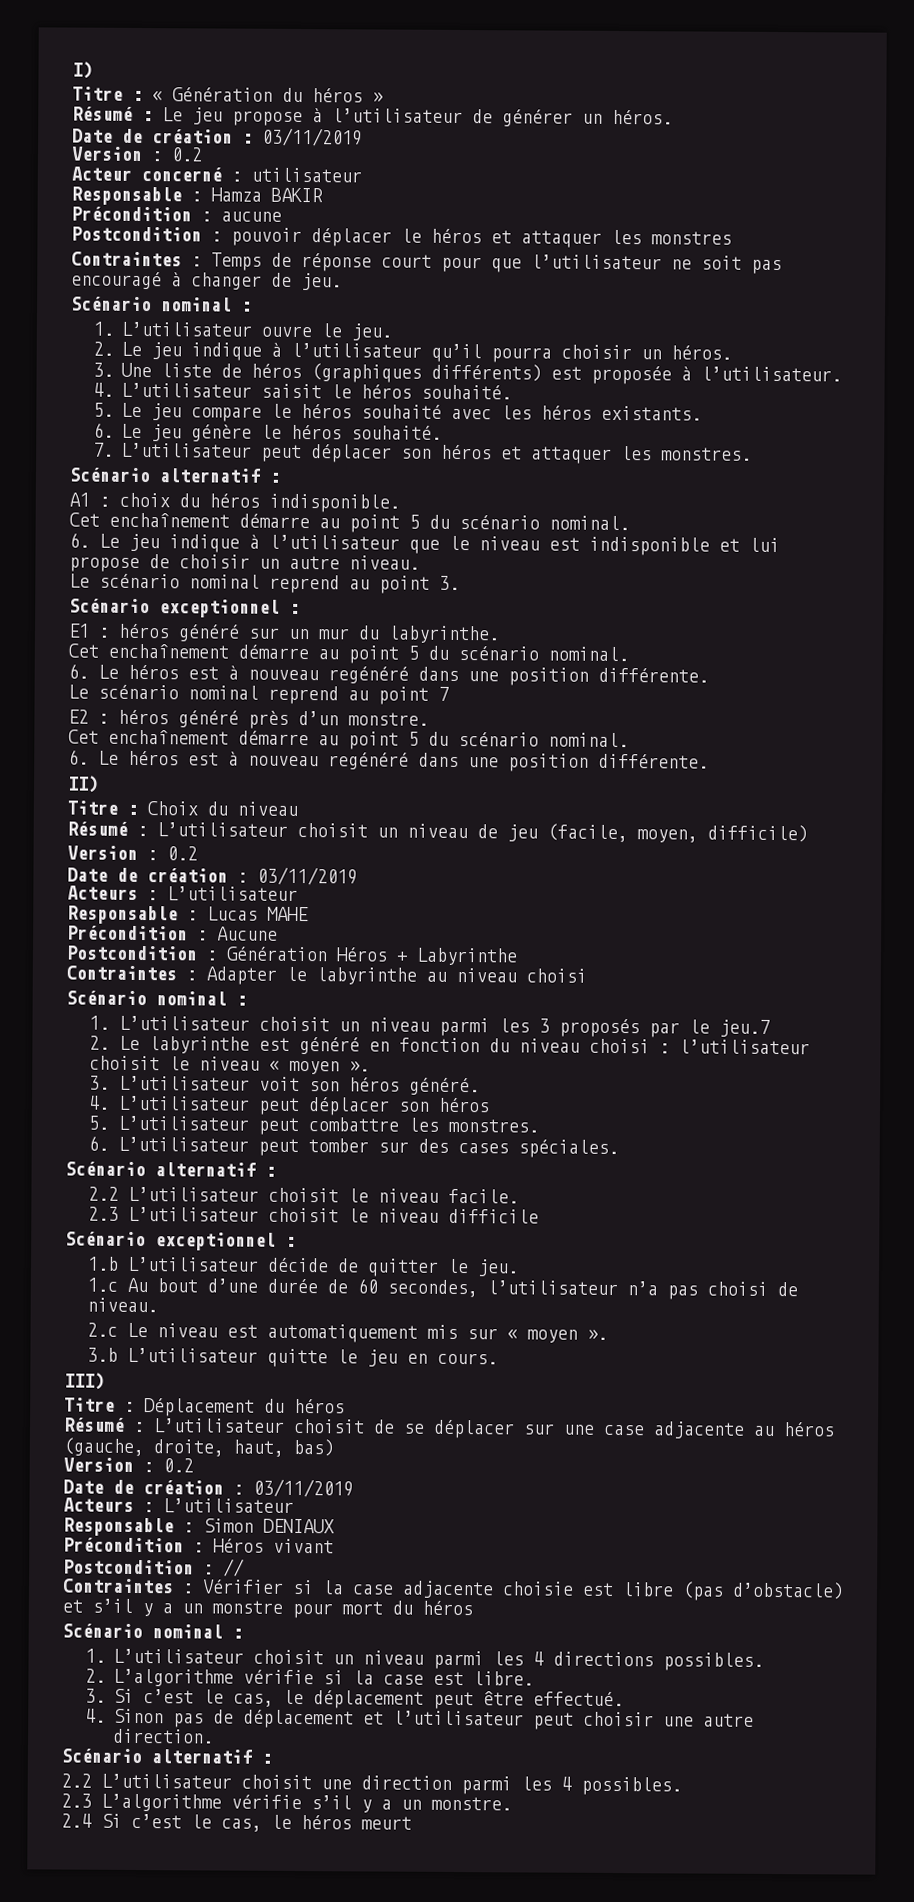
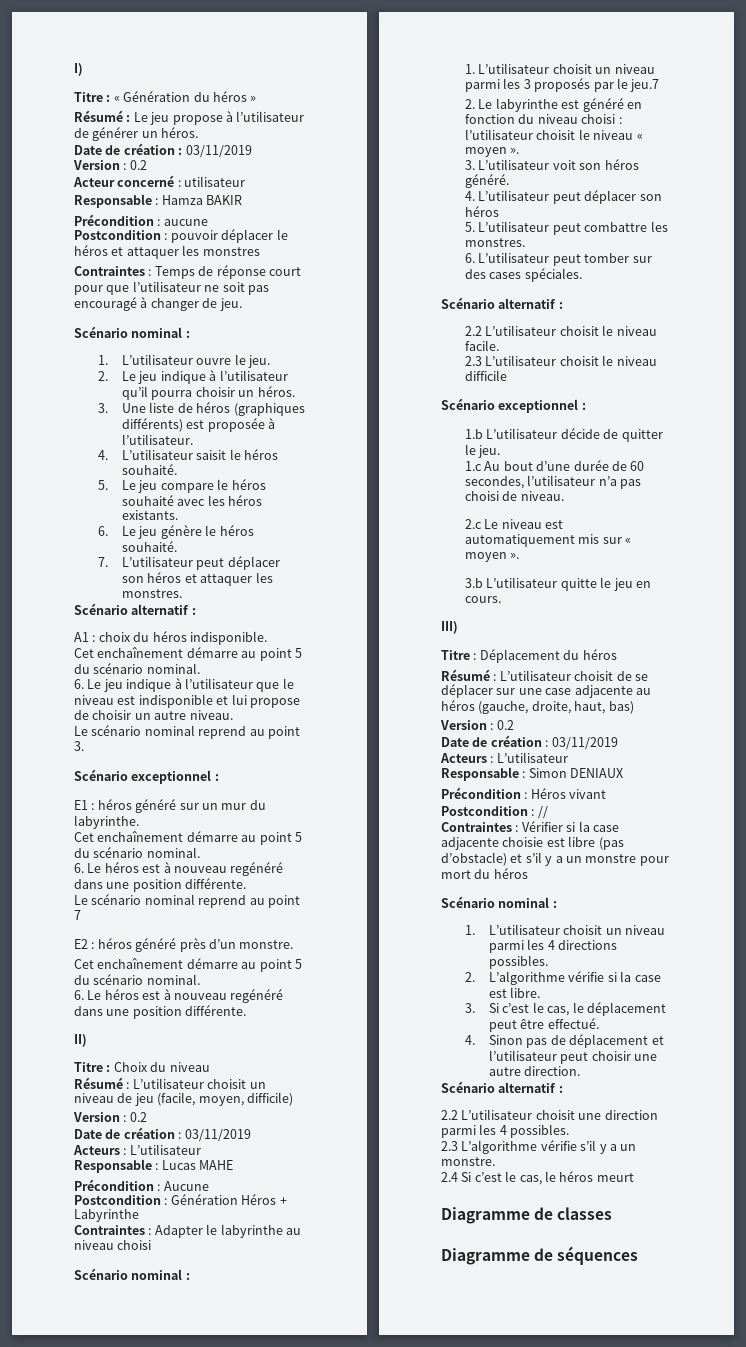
(412, 1823) none -> [441,1207,613,1224] [441,1246,639,1265] // Diagramme de classes // Diagramme de séquences

